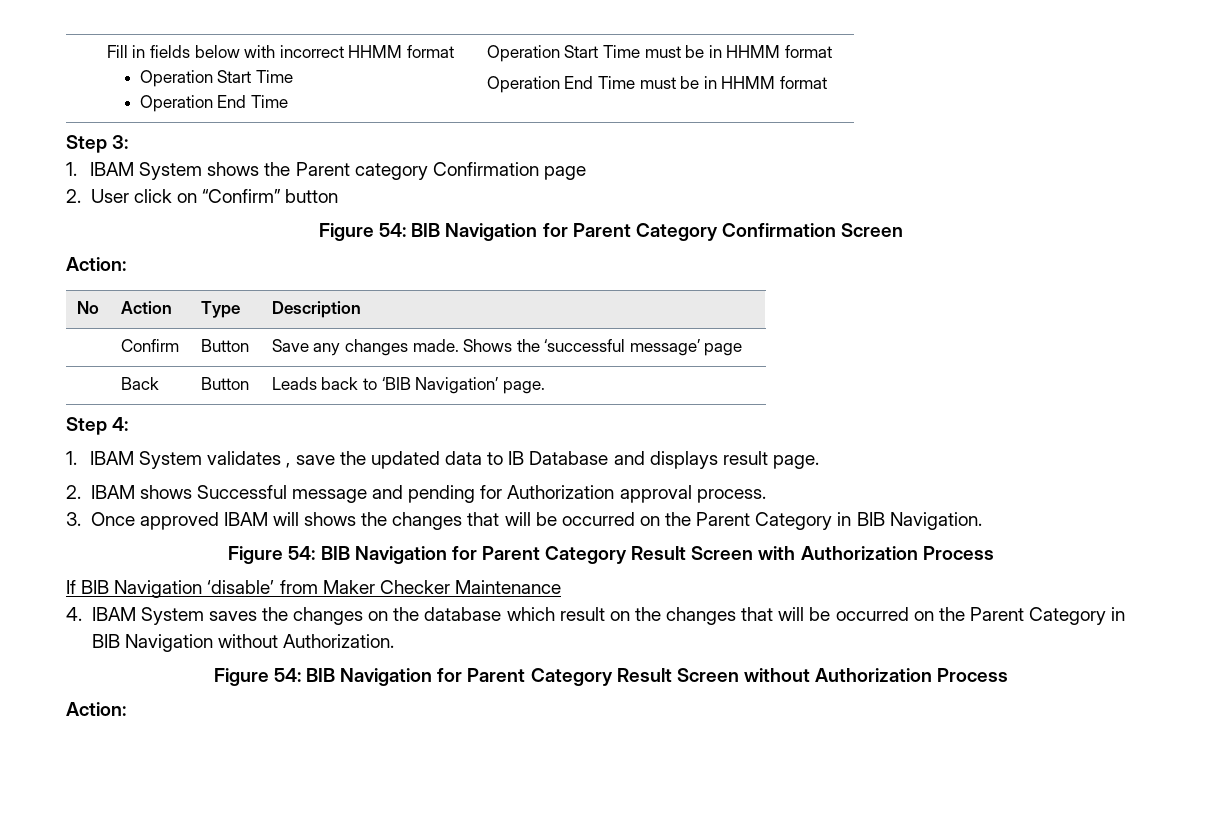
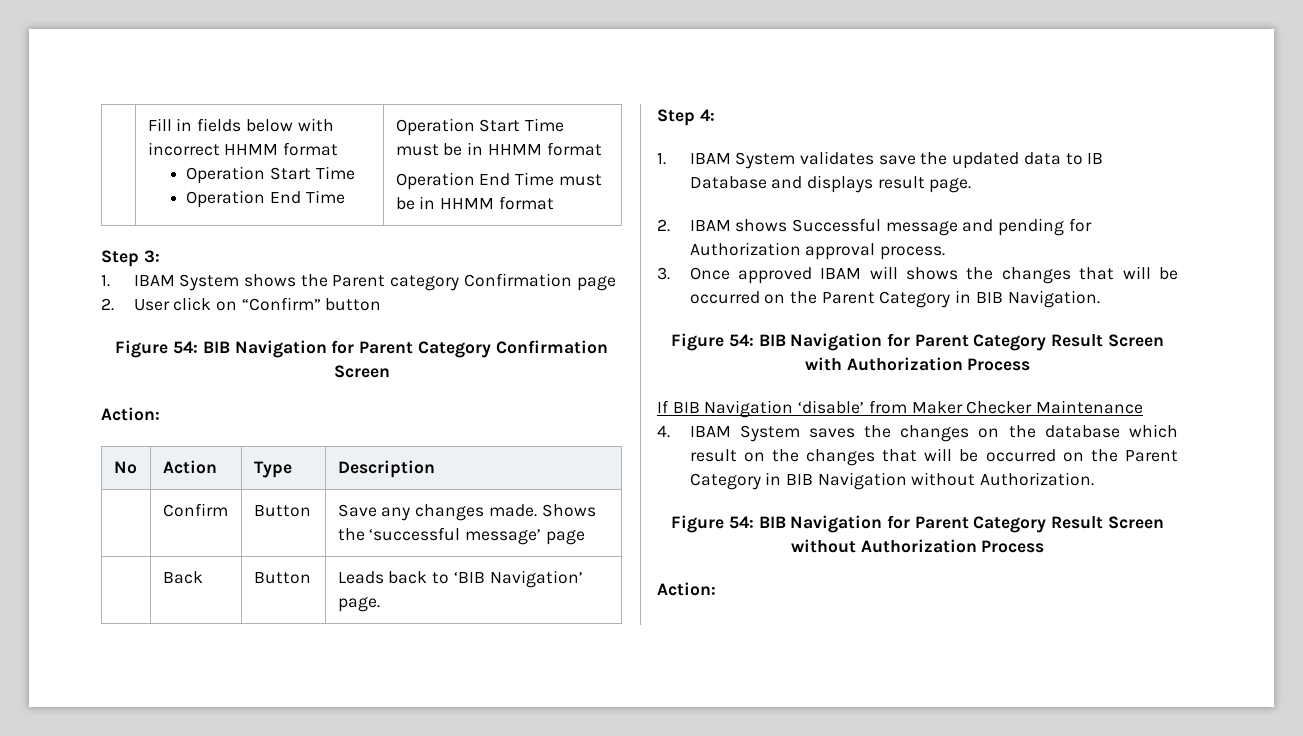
[286,463,291,468] , -> (875, 158) none

